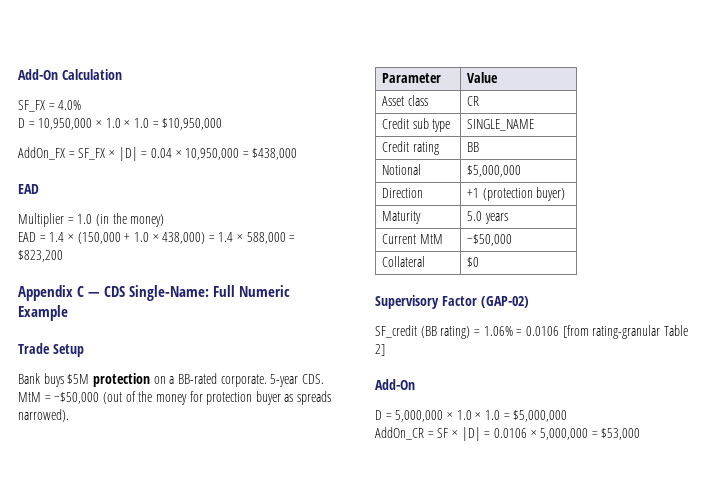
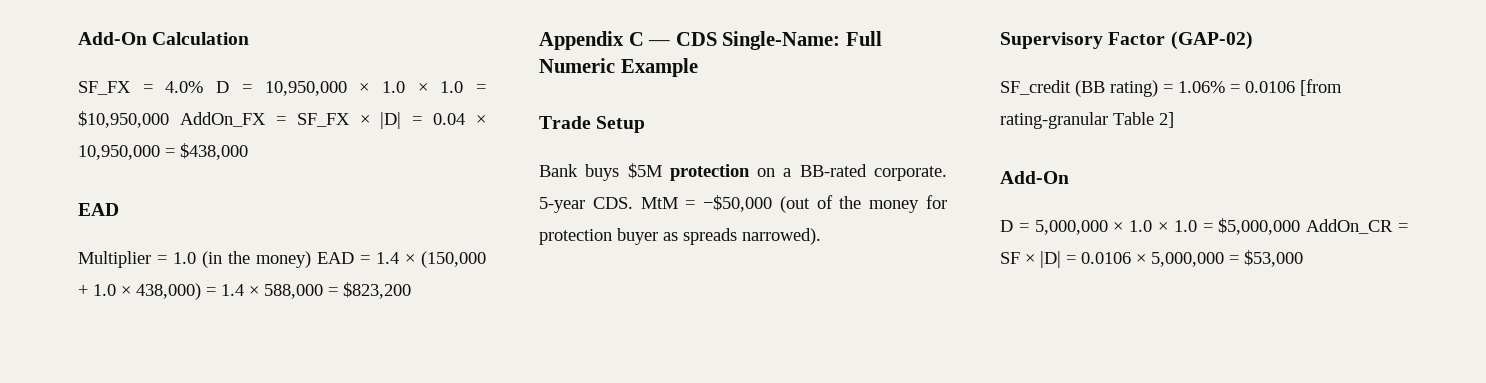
(82, 105) // -> (204, 87) none
(223, 124) // -> (169, 119) none
(165, 220) // -> (311, 259) none
[382,73,442,83] [467,72,499,83] [382,95,428,106] [467,96,480,106] [382,118,451,132] [467,119,535,131] [382,141,439,155] [467,142,480,152] [382,164,422,175] [467,165,522,177] [382,188,424,198] [467,187,566,201] [382,211,422,224] [467,211,508,224] [382,234,443,244] [467,234,513,246] [382,256,426,267] [467,257,480,267] // Parameter | Value // Asset class | CR // Credit sub type | SINGLE_NAME // Credit rating | BB // Notional | $5,000,000 // Direction | +1 (protection buyer) // Maturity | 5.0 years // Current MtM | −$50,000 // Collateral | $0 -> (821, 236) none
(568, 416) // -> (1301, 226) none

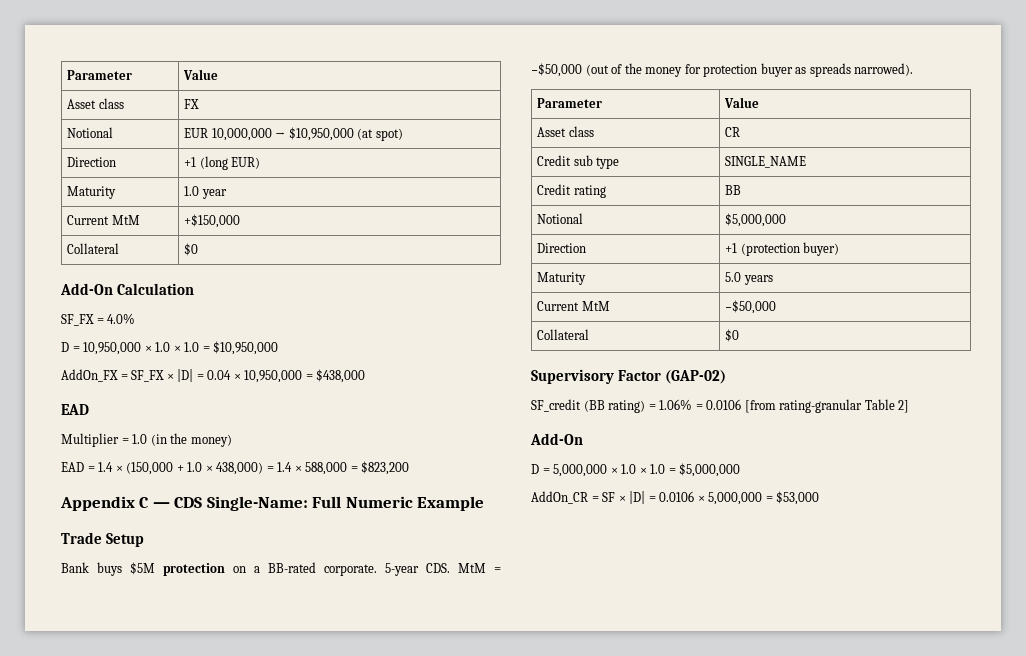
(78, 38) none -> [67,70,133,80] [183,69,219,80] [67,98,124,109] [184,99,200,109] [67,127,114,138] [184,127,403,141] [67,157,117,167] [184,156,261,170] [67,186,117,199] [184,186,227,199] [67,215,140,225] [184,214,241,228] [67,243,120,254] [184,243,199,256] Parameter | Value // Asset class | FX // Notional | EUR 10,000,000 → $10,950,000 (at spot) // Direction | +1 (long EUR) // Maturity | 1.0 year // Current MtM | +$150,000 // Collateral | $0 //
(204, 87) none -> (136, 318) //
(169, 119) none -> (279, 348) //
(311, 259) none -> (232, 440) //
(821, 236) none -> [537,98,603,108] [724,97,760,108] [537,126,594,137] [725,127,741,137] [537,155,620,169] [725,156,807,168] [537,184,606,198] [725,185,742,195] [537,213,584,224] [725,213,787,227] [537,243,587,253] [725,242,840,256] [537,272,587,285] [725,272,773,285] [537,301,610,311] [725,300,777,314] [537,329,590,340] [725,329,740,342] // Parameter | Value // Asset class | CR // Credit sub type | SINGLE_NAME // Credit rating | BB // Notional | $5,000,000 // Direction | +1 (protection buyer) // Maturity | 5.0 years // Current MtM | −$50,000 // Collateral | $0
(1301, 226) none -> (741, 470) //

